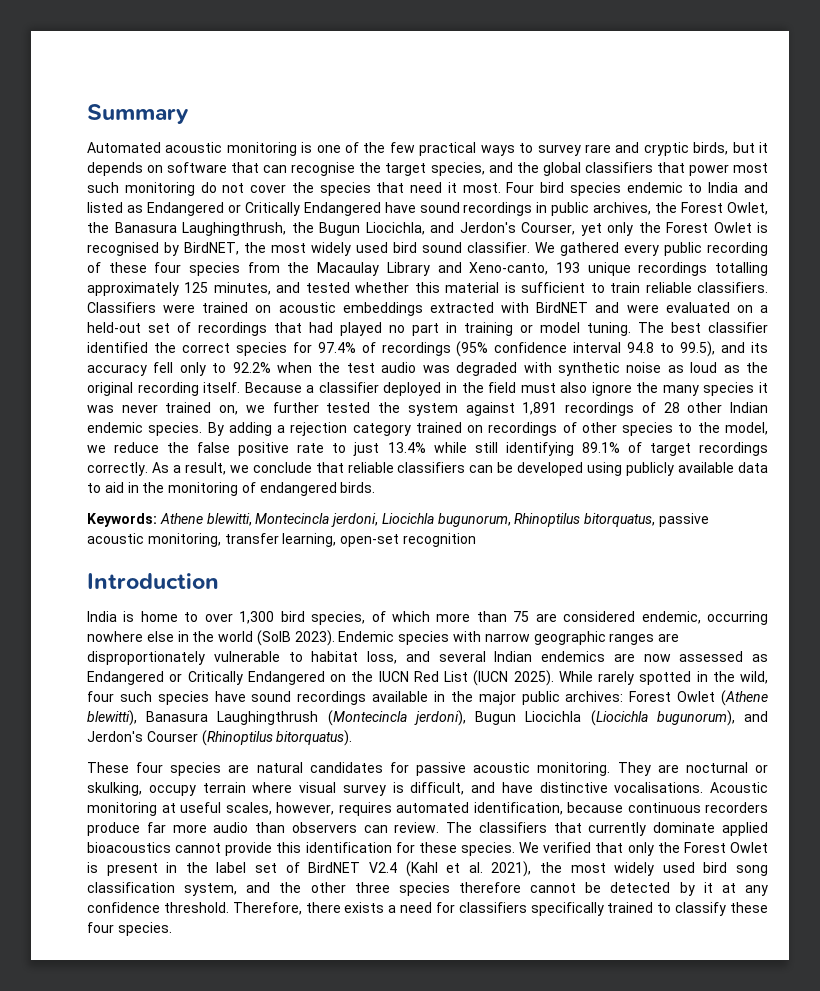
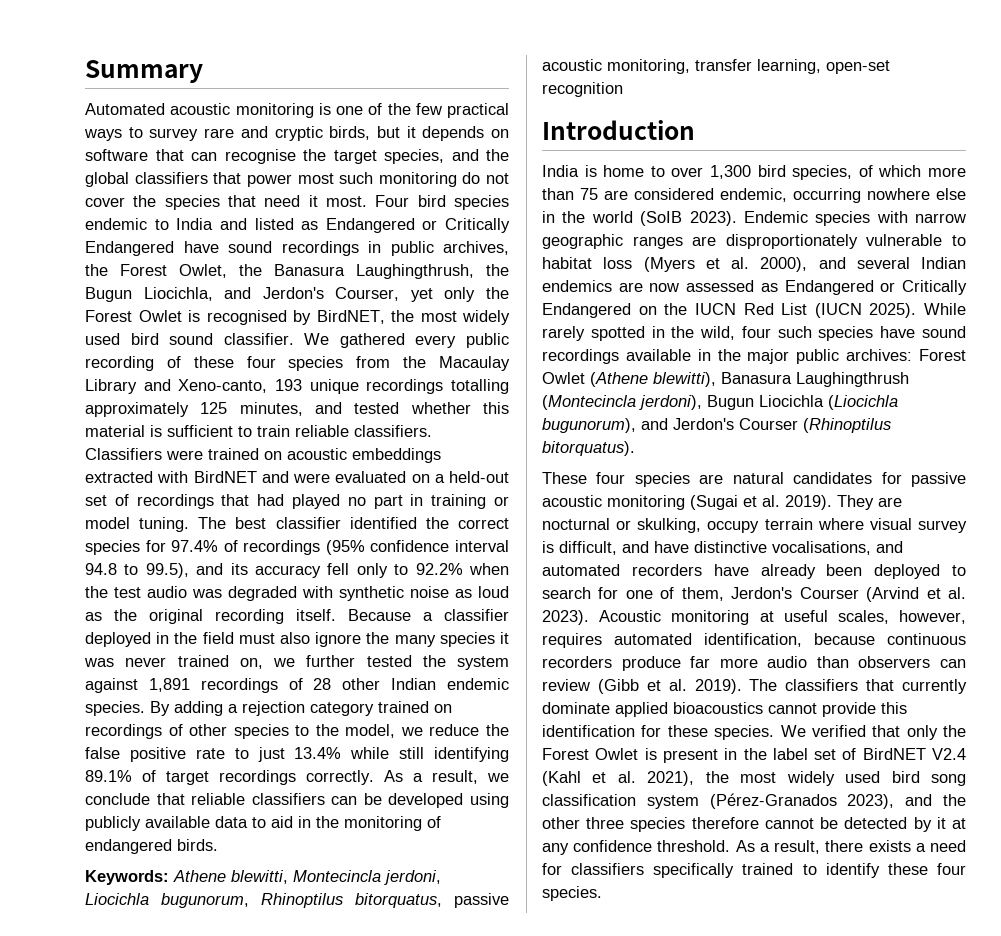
[367,651,397,664] loss, -> [603,257,808,272] loss (Myers et al. 2000),
[537,762,611,776] monitoring. -> [607,495,832,510] monitoring (Sugai et al. 2019).
[614,782,704,793] vocalisations. -> [772,541,903,555] [542,564,966,579] [542,587,966,602] [542,610,589,625] vocalisations, and automated recorders have already been deployed to search for one of them, Jerdon's Courser (Arvind et al. 2023).
[394,822,440,833] review. -> [542,679,742,694] review (Gibb et al. 2019).
[184,883,238,896] system, -> [646,793,895,809] system (Pérez-Granados 2023),
[232,902,302,915] Therefore, -> [735,840,821,854] As a result,
[675,902,727,916] classify -> [825,863,880,878] identify

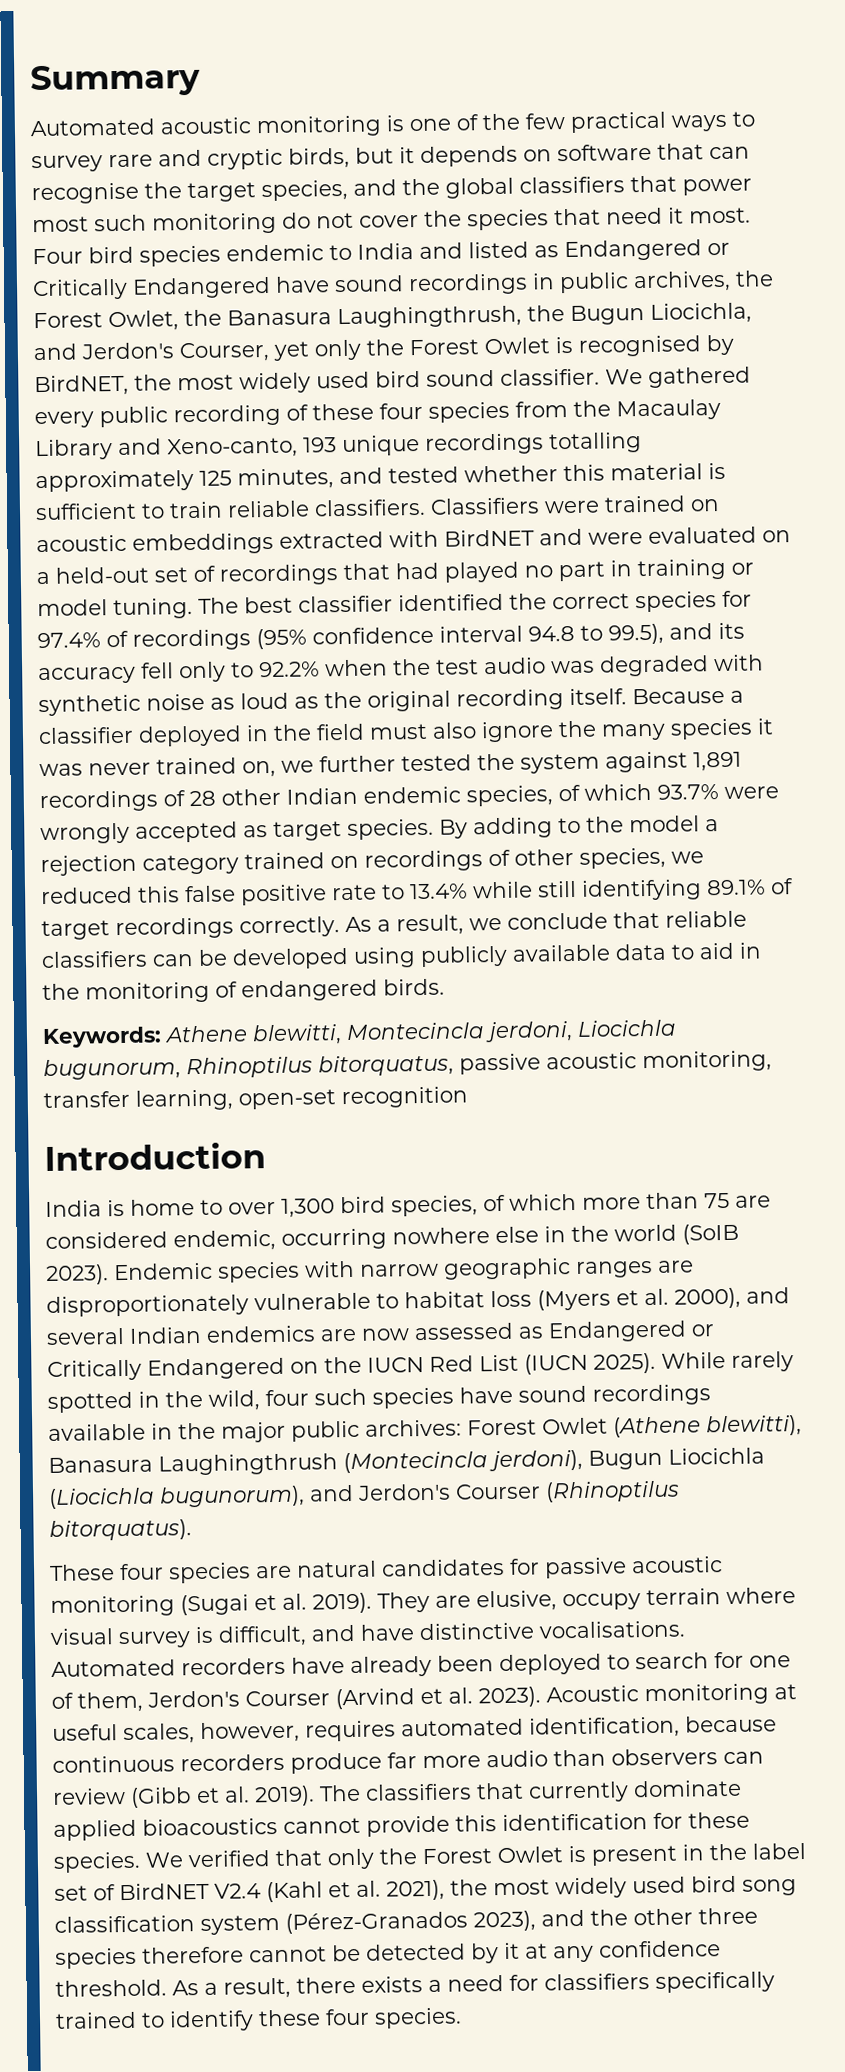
[85,701,223,716] species. By adding -> [466,783,779,807] [40,815,700,845] species, of which 93.7% were wrongly accepted as target species. By adding to the model
[233,724,509,739] species to the model, we reduce the -> [579,847,704,869] [41,886,180,905] species, we reduced this
[257,747,285,762] just -> (405, 892) none
[542,518,702,533] nocturnal or skulking, -> [476,1590,557,1612] elusive,
[772,541,903,555] [542,564,620,576] vocalisations, and automated -> [539,1620,685,1639] [51,1659,176,1677] vocalisations. Automated

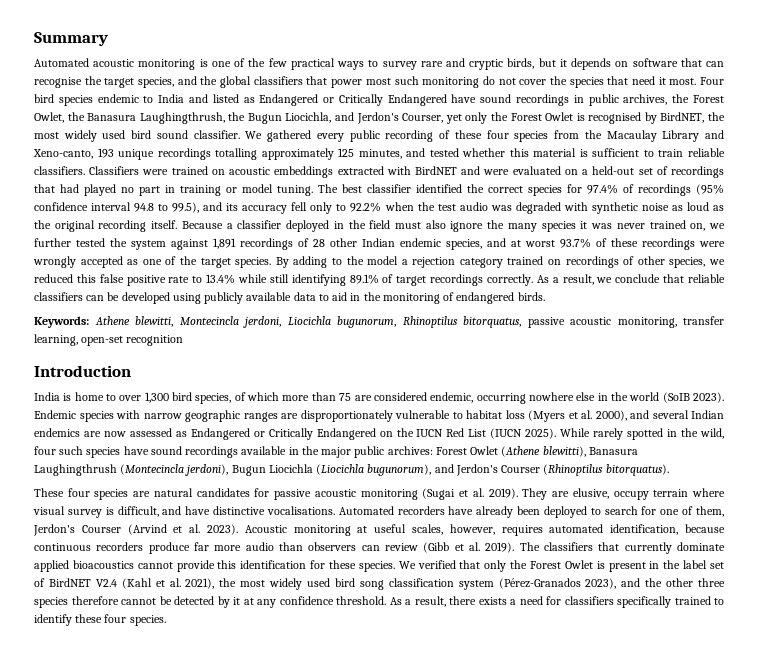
[558,783,719,802] of which 93.7% -> [487,238,695,250] and at worst 93.7% of these recordings
(268, 831) none -> [142,256,197,265] one of the

